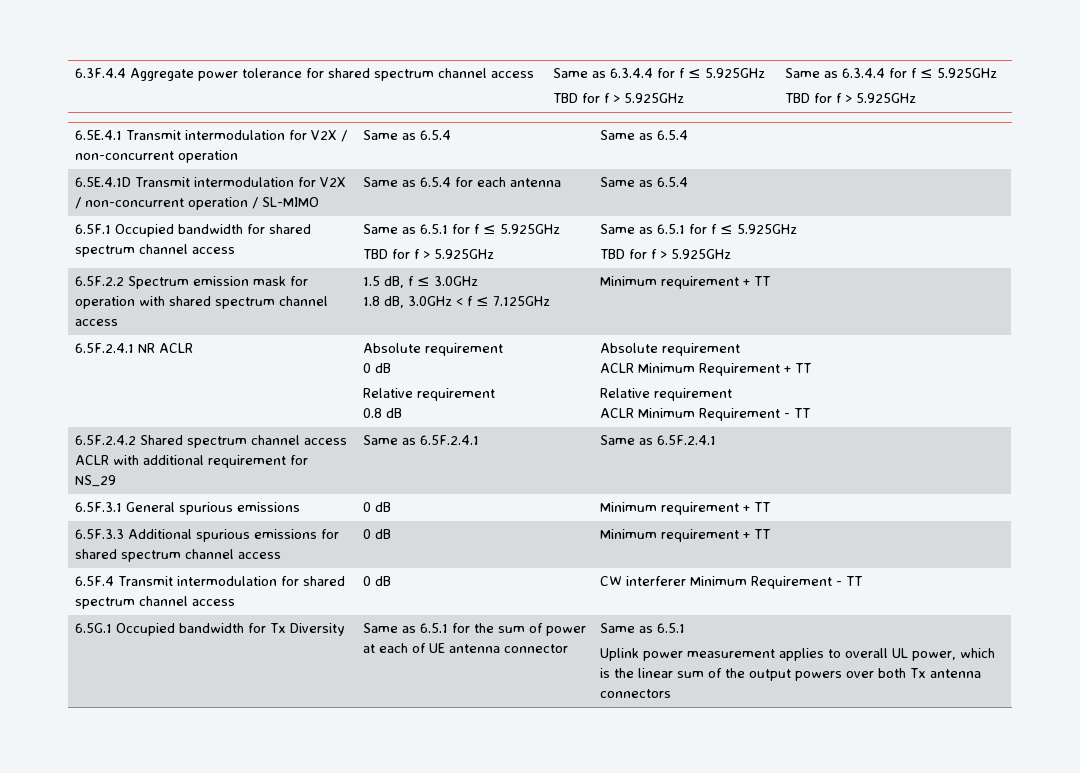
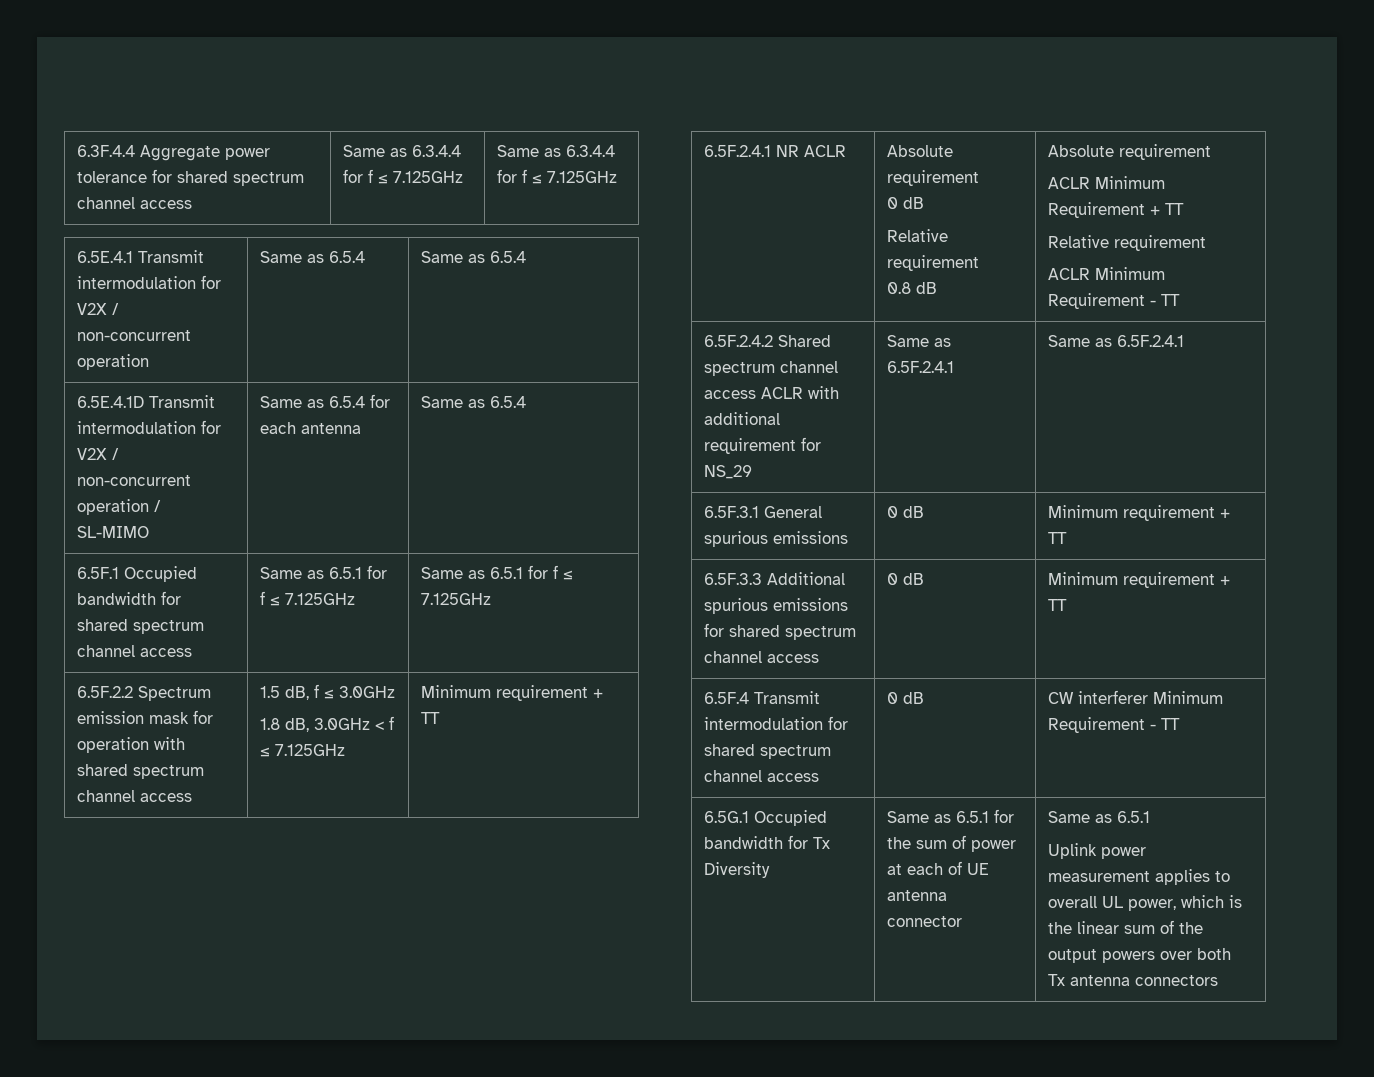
[705,68,766,78] [553,93,685,103] [785,68,998,78] [785,93,917,103] 5.925GHz // TBD for f > 5.925GHz | Same as 6.3.4.4 for f ≤ 5.925GHz // TBD for f > 5.925GHz -> [393,171,464,183] [497,145,616,157] [497,169,618,184] 7.125GHz | Same as 6.3.4.4 for f ≤ 7.125GHz
[500,224,561,234] [363,249,495,259] [600,224,798,234] [600,249,732,259] 5.925GHz // TBD for f > 5.925GHz | Same as 6.5.1 for f ≤ 5.925GHz // TBD for f > 5.925GHz -> [285,593,356,605] [421,565,574,580] [421,593,492,605] 7.125GHz | Same as 6.5.1 for f ≤ 7.125GHz

